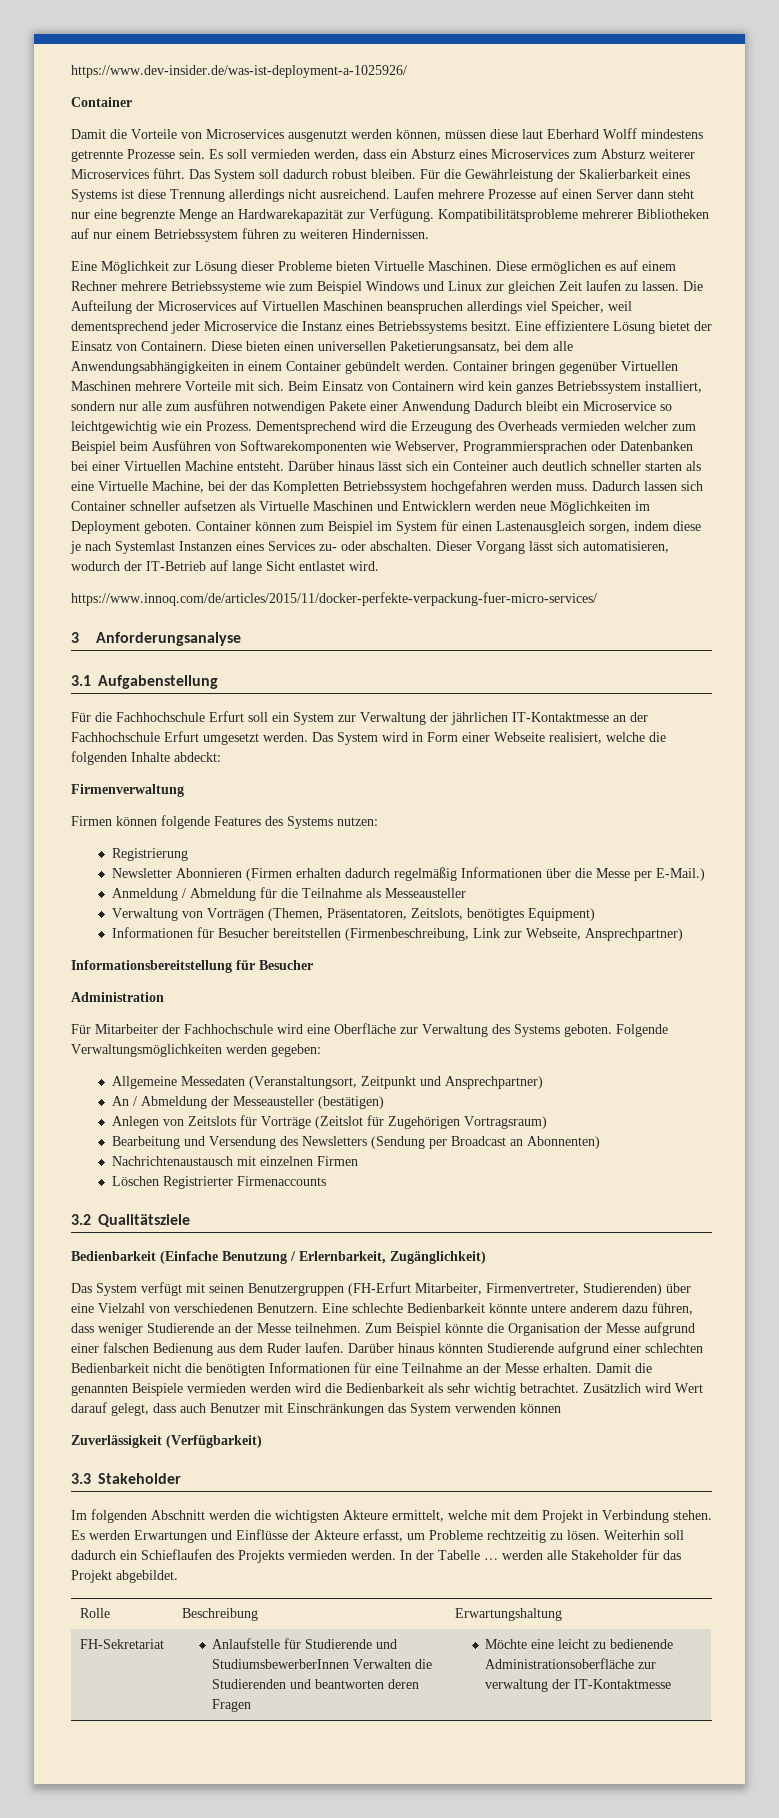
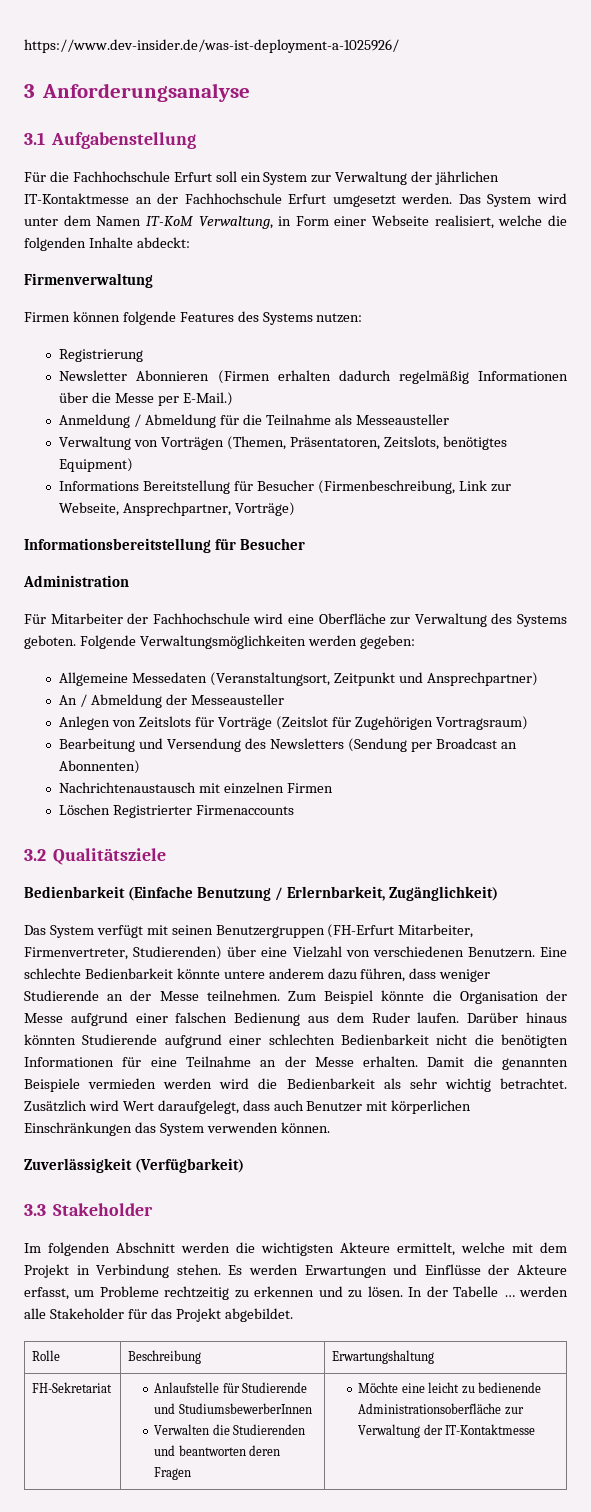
[71,97,132,107] [71,128,703,142] [71,149,695,162] [71,168,690,182] [71,188,694,202] [71,208,709,222] [71,228,429,242] [71,260,676,274] [71,280,703,294] [71,300,632,314] [71,320,712,334] [71,341,573,354] [71,361,678,374] [71,381,702,394] [71,400,672,414] [71,421,696,434] [71,440,693,454] [71,461,701,471] [71,480,703,494] [71,500,650,514] [71,520,701,534] [70,541,669,554] [71,560,379,574] [71,592,597,606] // Container // Damit die Vorteile von Microservices ausgenutzt werden können, müssen diese laut Eberhard Wolff mindestens getrennte Prozesse sein. Es soll vermieden werden, dass ein Absturz eines Microservices zum Absturz weiterer Microservices führt. Das System soll dadurch robust bleiben. Für die Gewährleistung der Skalierbarkeit eines Systems ist diese Trennung allerdings nicht ausreichend. Laufen mehrere Prozesse auf einen Server dann steht nur eine begrenzte Menge an Hardwarekapazität zur Verfügung. Kompatibilitätsprobleme mehrerer Bibliotheken auf nur einem Betriebssystem führen zu weiteren Hindernissen. // Eine Möglichkeit zur Lösung dieser Probleme bieten Virtuelle Maschinen. Diese ermöglichen es auf einem Rechner mehrere Betriebssysteme wie zum Beispiel Windows und Linux zur gleichen Zeit laufen zu lassen. Die Aufteilung der Microservices auf Virtuellen Maschinen beanspruchen allerdings viel Speicher, weil dementsprechend jeder Microservice die Instanz eines Betriebssystems besitzt. Eine effizientere Lösung bietet der Einsatz von Containern. Diese bieten einen universellen Paketierungsansatz, bei dem alle Anwendungsabhängigkeiten in einem Container gebündelt werden. Container bringen gegenüber Virtuellen Maschinen mehrere Vorteile mit sich. Beim Einsatz von Containern wird kein ganzes Betriebssystem installiert, sondern nur alle zum ausführen notwendigen Pakete einer Anwendung Dadurch bleibt ein Microservice so leichtgewichtig wie ein Prozess. Dementsprechend wird die Erzeugung des Overheads vermieden welcher zum Beispiel beim Ausführen von Softwarekomponenten wie Webserver, Programmiersprachen oder Datenbanken bei einer Virtuellen Machine entsteht. Darüber hinaus lässt sich ein Conteiner auch deutlich schneller starten als eine Virtuelle Machine, bei der das Kompletten Betriebssystem hochgefahren werden muss. Dadurch lassen sich Container schneller aufsetzen als Virtuelle Maschinen und Entwicklern werden neue Möglichkeiten im Deployment geboten. Container können zum Beispiel im System für einen Lastenausgleich sorgen, indem diese je nach Systemlast Instanzen eines Services zu- oder abschalten. Dieser Vorgang lässt sich automatisieren, wodurch der IT-Betrieb auf lange Sicht entlastet wird. // https://www.innoq.com/de/articles/2015/11/docker-perfekte-verpackung-fuer-micro-services/ -> (399, 46) none
(408, 737) none -> [24,215,273,229] unter dem Namen IT-KoM Verwaltung,
[111,927,341,938] Informationen für Besucher bereitstellen -> [59,480,315,494] Informations Bereitstellung für Besucher
[584,928,683,941] Ansprechpartner) -> [123,502,296,516] Ansprechpartner, Vorträge)
[317,1096,384,1109] (bestätigen) -> (284, 699) none
[71,1402,149,1416] darauf gelegt, -> [157,1100,239,1114] daraufgelegt,
(283, 1408) none -> [391,1100,472,1114] körperlichen
[520,1403,561,1413] können -> [280,1122,330,1133] können.
[567,1530,684,1540] [71,1549,396,1563] lösen. Weiterhin soll dadurch ein Schieflaufen des Projekts vermieden werden. -> [254,1286,403,1298] erkennen und zu lösen.
(350, 1664) none -> (312, 1408) //
[485,1679,549,1692] verwaltung -> [358,1424,421,1438] Verwaltung

